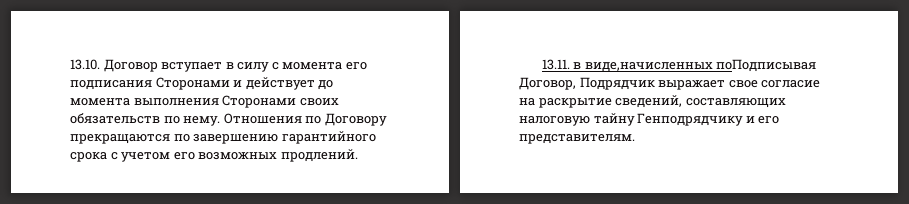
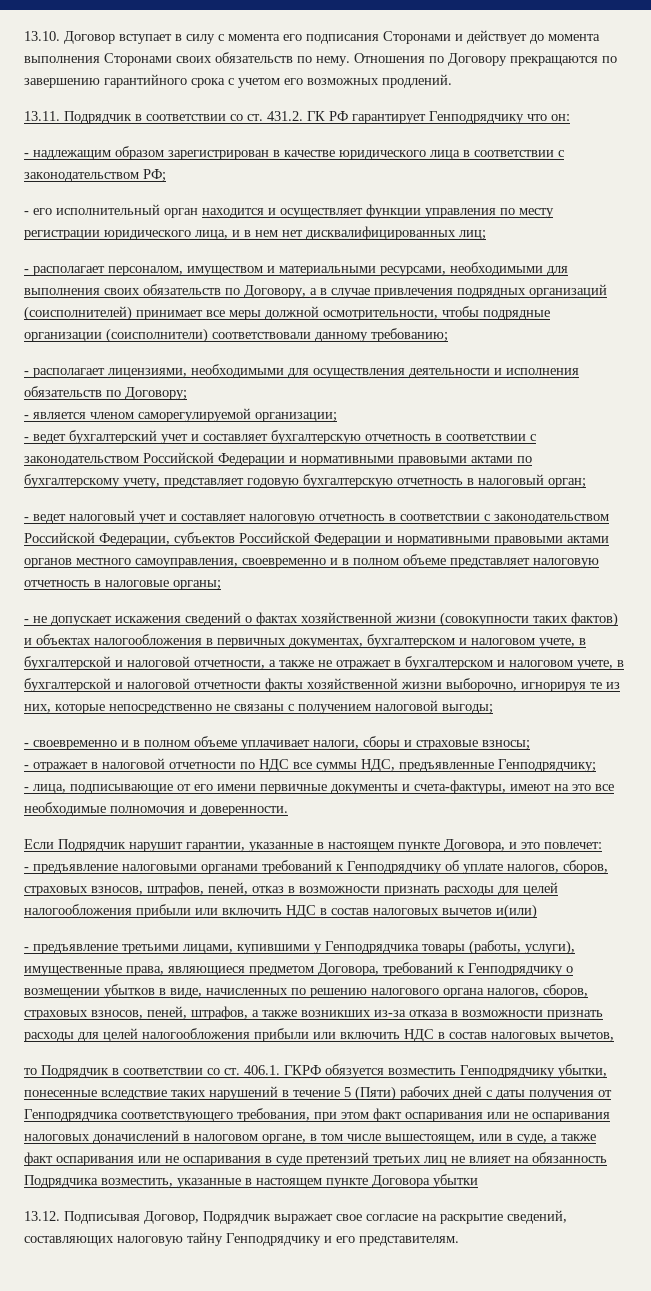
[573,59,817,72] в виде,начисленных поПодписывая -> [64,111,570,124] [24,146,564,160] [24,169,166,182] [24,204,554,218] [24,226,486,240] [24,262,568,276] [24,284,607,298] [24,306,550,321] [24,328,448,343] [24,364,579,378] [24,386,187,400] [24,408,337,422] [24,430,536,444] [24,452,532,466] [24,474,586,488] [24,510,609,524] [24,532,609,546] [24,554,599,568] [24,580,221,590] [24,612,618,627] [24,634,586,648] [24,656,624,670] [24,678,620,692] [24,700,493,714] [24,736,530,750] [24,758,596,772] [24,780,614,794] [24,802,288,816] [24,839,602,852] [24,860,608,874] [24,882,558,896] [24,904,537,919] [24,940,575,955] [24,962,573,976] [24,984,588,998] [24,1006,603,1020] [24,1028,614,1042] [24,1064,607,1078] [24,1086,612,1101] [24,1108,610,1122] [24,1130,596,1144] [24,1152,607,1166] [24,1174,478,1188] [24,1211,140,1224] Подрядчик в соответствии со ст. 431.2. ГК РФ гарантирует Генподрядчику что он: // - надлежащим образом зарегистрирован в качестве юридического лица в соответствии с законодательством РФ; // - его исполнительный орган находится и осуществляет функции управления по месту регистрации юридического лица, и в нем нет дисквалифицированных лиц; // - располагает персоналом, имуществом и материальными ресурсами, необходимыми для выполнения своих обязательств по Договору, а в случае привлечения подрядных организаций (соисполнителей) принимает все меры должной осмотрительности, чтобы подрядные организации (соисполнители) соответствовали данному требованию; // - располагает лицензиями, необходимыми для осуществления деятельности и исполнения обязательств по Договору; // - является членом саморегулируемой организации; // - ведет бухгалтерский учет и составляет бухгалтерскую отчетность в соответствии с законодательством Российской Федерации и нормативными правовыми актами по бухгалтерскому учету, представляет годовую бухгалтерскую отчетность в налоговый орган; // - ведет налоговый учет и составляет налоговую отчетность в соответствии с законодательством Российской Федерации, субъектов Российской Федерации и нормативными правовыми актами органов местного самоуправления, своевременно и в полном объеме представляет налоговую отчетность в налоговые органы; // - не допускает искажения сведений о фактах хозяйственной жизни (совокупности таких фактов) и объектах налогообложения в первичных документах, бухгалтерском и налоговом учете, в бухгалтерской и налоговой отчетности, а также не отражает в бухгалтерском и налоговом учете, в бухгалтерской и налоговой отчетности факты хозяйственной жизни выборочно, игнорируя те из них, которые непосредственно не связаны с получением налоговой выгоды; // - своевременно и в полном объеме уплачивает налоги, сборы и страховые взносы; // - отражает в налоговой отчетности по НДС все суммы НДС, предъявленные Генподрядчику; // - лица, подписывающие от его имени первичные документы и счета-фактуры, имеют на это все необходимые полномочия и доверенности. // Если Подрядчик нарушит гарантии, указанные в настоящем пункте Договора, и это повлечет: // - предъявление налоговыми органами требований к Генподрядчику об уплате налогов, сборов, страховых взносов, штрафов, пеней, отказ в возможности признать расходы для целей налогообложения прибыли или включить НДС в состав налоговых вычетов и(или) // - предъявление третьими лицами, купившими у Генподрядчика товары (работы, услуги), имущественные права, являющиеся предметом Договора, требований к Генподрядчику о возмещении убытков в виде, начисленных по решению налогового органа налогов, сборов, страховых взносов, пеней, штрафов, а также возникших из-за отказа в возможности признать расходы для целей налогообложения прибыли или включить НДС в состав налоговых вычетов, // то Подрядчик в соответствии со ст. 406.1. ГКРФ обязуется возместить Генподрядчику убытки, понесенные вследствие таких нарушений в течение 5 (Пяти) рабочих дней с даты получения от Генподрядчика соответствующего требования, при этом факт оспаривания или не оспаривания налоговых доначислений в налоговом органе, в том числе вышестоящем, или в суде, а также факт оспаривания или не оспаривания в суде претензий третьих лиц не влияет на обязанность Подрядчика возместить, указанные в настоящем пункте Договора убытки // 13.12. Подписывая

